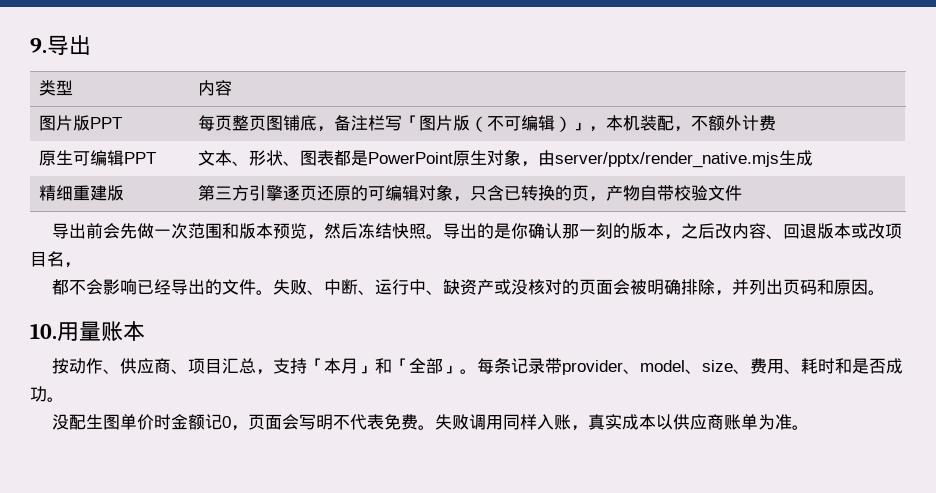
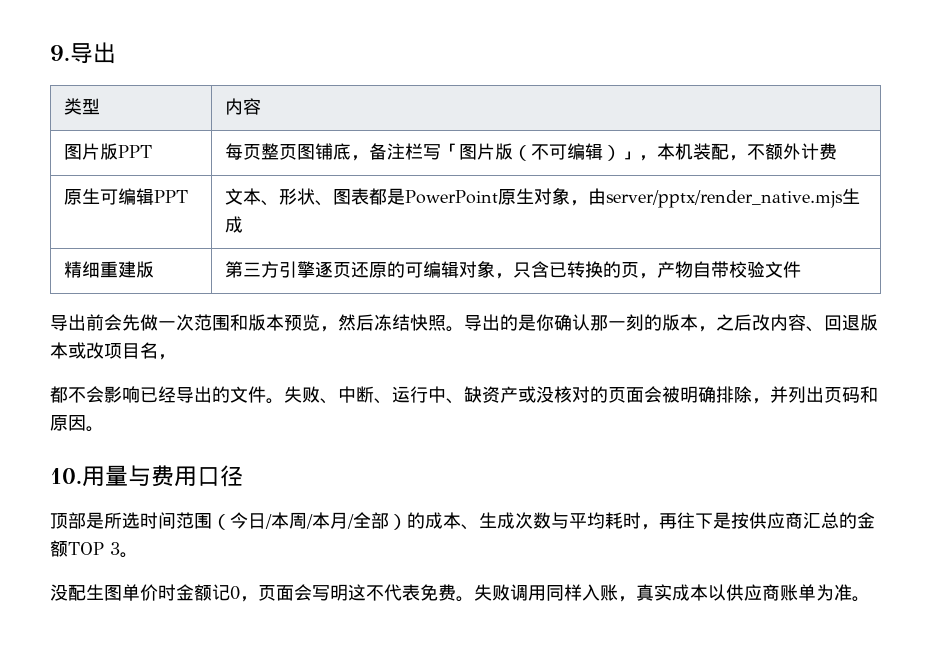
[101,321,145,342] [52,358,904,375] [30,386,47,402] 账本 // 按动作、供应商、项目汇总，支持「本月」和「全部」。每条记录带provider、model、size、费用、耗时和是否成功 -> [128,465,243,487] [50,512,875,530] [50,540,120,557] 与费用口径 // 顶部是所选时间范围（今日/本周/本月/全部）的成本、生成次数与平均耗时，再往下是按供应商汇总的金额TOP 3
(334, 422) none -> [348,584,366,601] 这

